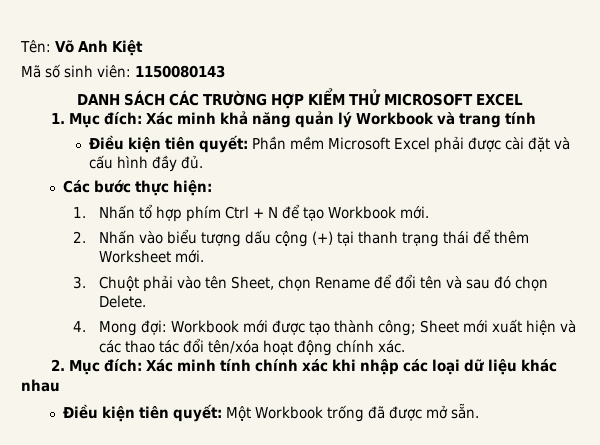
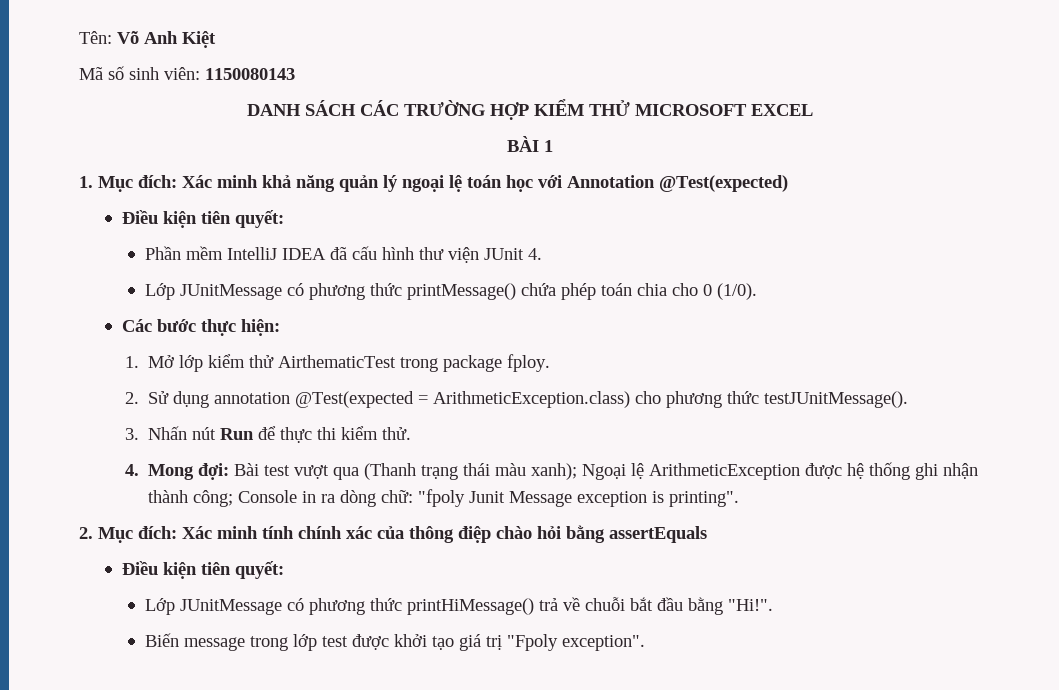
(523, 99) none -> [506,136,553,152] // BÀI 1
[356,112,537,128] [88,135,248,153] Workbook và trang tính // Điều kiện tiên quyết: -> [402,175,788,192] [122,210,285,228] ngoại lệ toán học với Annotation @Test(expected) // Điều kiện tiên quyết: //
[327,136,570,153] [88,155,203,172] Microsoft Excel phải được cài đặt và cấu hình đầy đủ. -> [226,246,542,263] [144,283,757,300] IntelliJ IDEA đã cấu hình thư viện JUnit 4. // Lớp JUnitMessage có phương thức printMessage() chứa phép toán chia cho 0 (1/0).
[99,204,430,222] [73,229,530,247] [99,250,205,263] [73,274,549,292] [99,295,147,308] [73,319,577,336] [99,338,406,356] Nhấn tổ hợp phím Ctrl + N để tạo Workbook mới. // 2. Nhấn vào biểu tượng dấu cộng (+) tại thanh trạng thái để thêm Worksheet mới. // 3. Chuột phải vào tên Sheet, chọn Rename để đổi tên và sau đó chọn Delete. // 4. Mong đợi: Workbook mới được tạo thành công; Sheet mới xuất hiện và các thao tác đổi tên/xóa hoạt động chính xác. -> [147,354,550,372] [124,391,908,408] [124,426,411,443] [124,462,978,480] [147,489,739,507] Mở lớp kiểm thử AirthematicTest trong package fploy. // 2. Sử dụng annotation @Test(expected = ArithmeticException.class) cho phương thức testJUnitMessage(). // 3. Nhấn nút Run để thực thi kiểm thử. // 4. Mong đợi: Bài test vượt qua (Thanh trạng thái màu xanh); Ngoại lệ ArithmeticException được hệ thống ghi nhận thành công; Console in ra dòng chữ: "fpoly Junit Message exception is printing".
[332,359,558,375] [21,379,60,392] [62,403,479,422] khi nhập các loại dữ liệu khác nhau // Điều kiện tiên quyết: Một Workbook trống đã được mở sẵn. -> [377,525,707,543] [122,561,285,579] [144,597,773,615] [144,633,645,651] của thông điệp chào hỏi bằng assertEquals // Điều kiện tiên quyết: // Lớp JUnitMessage có phương thức printHiMessage() trả về chuỗi bắt đầu bằng "Hi!". // Biến message trong lớp test được khởi tạo giá trị "Fpoly exception".

